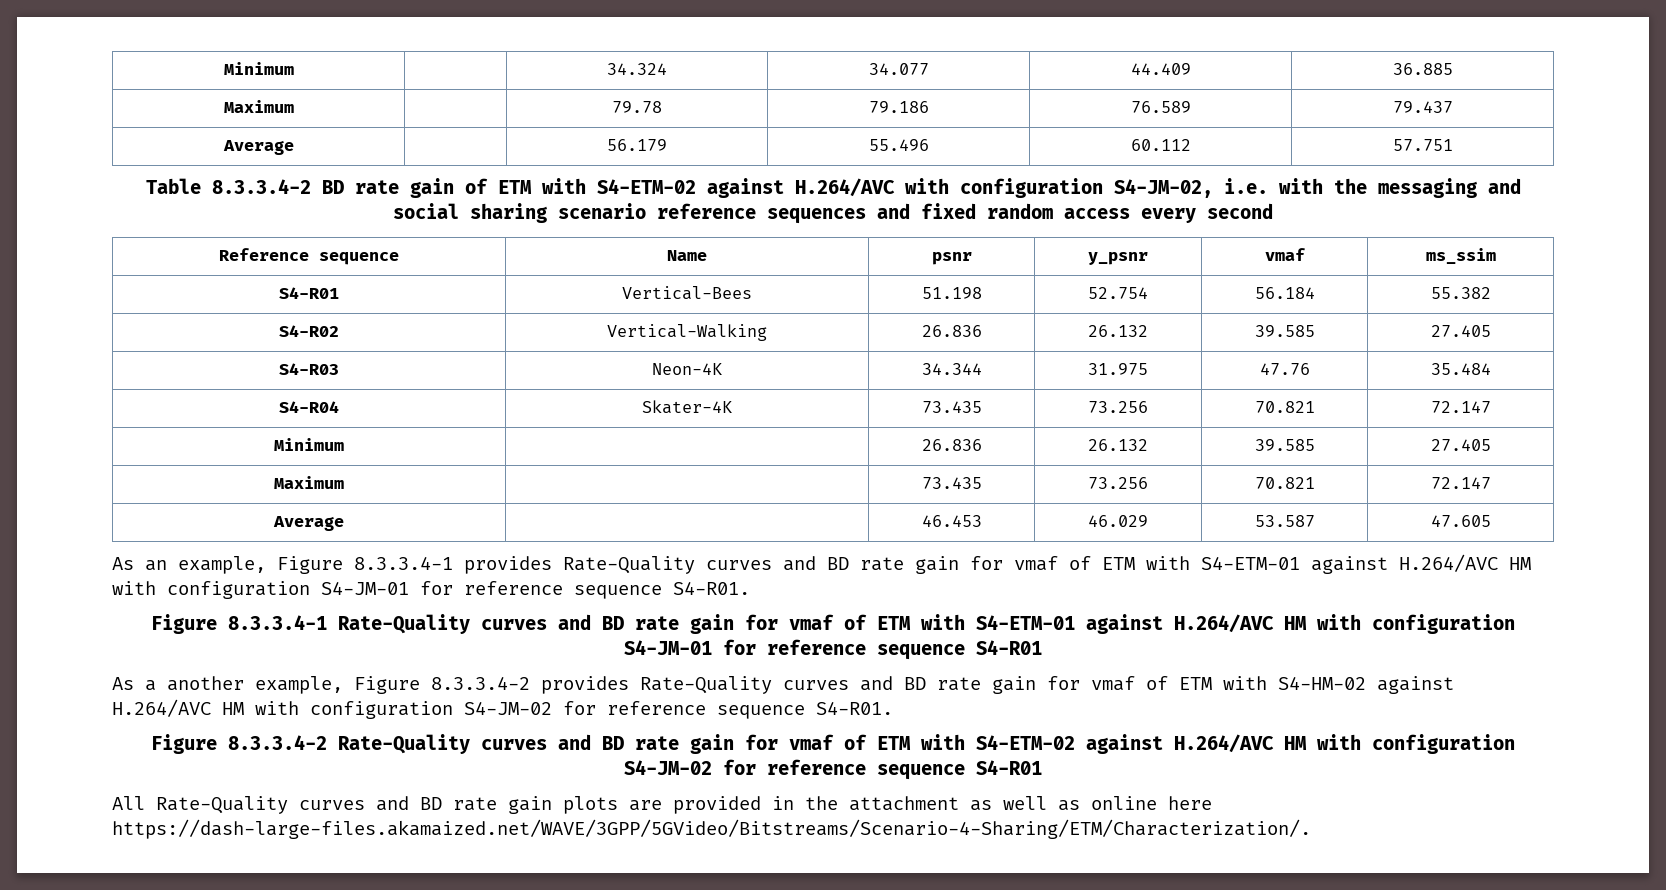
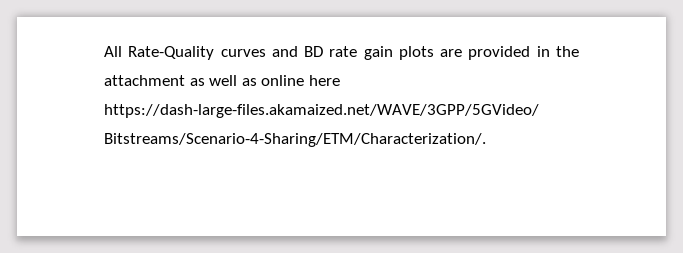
[223,62,294,75] [607,63,667,75] [868,63,929,75] [1130,63,1191,75] [1392,63,1453,75] [223,100,294,113] [612,101,662,113] [868,101,929,113] [1130,101,1191,113] [1392,101,1453,113] [222,140,294,155] [607,139,667,151] [868,139,929,151] [1130,139,1191,151] [1392,139,1453,151] [145,178,1521,198] [393,203,1273,224] [219,248,399,265] [667,250,707,261] [931,252,972,265] [1088,252,1148,265] [1264,248,1305,261] [1425,248,1496,264] [279,287,339,299] [622,286,752,300] [921,287,982,299] [1088,287,1148,299] [1254,287,1315,299] [1430,287,1491,299] [279,325,339,337] [607,324,767,341] [921,325,982,337] [1088,325,1148,337] [1254,325,1315,337] [1430,325,1491,337] [279,363,339,375] [652,363,722,375] [921,363,982,375] [1088,363,1148,375] [1259,363,1310,375] [1430,363,1491,375] [279,401,339,413] [642,400,732,414] [921,401,982,413] [1088,401,1148,413] [1254,401,1315,413] [1430,401,1491,413] [274,438,344,451] [921,439,982,451] [1088,439,1148,451] [1254,439,1315,451] [1430,439,1491,451] [274,476,344,489] [921,477,982,489] [1088,477,1148,489] [1254,477,1315,489] [1430,477,1491,489] [273,516,344,531] [921,515,982,527] [1088,515,1148,527] [1254,515,1315,527] [1430,515,1491,527] [112,554,1531,574] [112,581,750,599] [151,614,1515,634] [624,639,1042,660] [112,676,1454,694] [112,699,893,719] [151,734,1515,754] [624,759,1042,780] Minimum | | 34.324 | 34.077 | 44.409 | 36.885 // Maximum | | 79.78 | 79.186 | 76.589 | 79.437 // Average | | 56.179 | 55.496 | 60.112 | 57.751 // Table 8.3.3.4-2 BD rate gain of ETM with S4-ETM-02 against H.264/AVC with configuration S4-JM-02, i.e. with the messaging and social sharing scenario reference sequences and fixed random access every second // Reference sequence | Name | psnr | y_psnr | vmaf | ms_ssim // S4-R01 | Vertical-Bees | 51.198 | 52.754 | 56.184 | 55.382 // S4-R02 | Vertical-Walking | 26.836 | 26.132 | 39.585 | 27.405 // S4-R03 | Neon-4K | 34.344 | 31.975 | 47.76 | 35.484 // S4-R04 | Skater-4K | 73.435 | 73.256 | 70.821 | 72.147 // Minimum | | 26.836 | 26.132 | 39.585 | 27.405 // Maximum | | 73.435 | 73.256 | 70.821 | 72.147 // Average | | 46.453 | 46.029 | 53.587 | 47.605 // As an example, Figure 8.3.3.4-1 provides Rate-Quality curves and BD rate gain for vmaf of ETM with S4-ETM-01 against H.264/AVC HM with configuration S4-JM-01 for reference sequence S4-R01. // Figure 8.3.3.4-1 Rate-Quality curves and BD rate gain for vmaf of ETM with S4-ETM-01 against H.264/AVC HM with configuration S4-JM-01 for reference sequence S4-R01 // As a another example, Figure 8.3.3.4-2 provides Rate-Quality curves and BD rate gain for vmaf of ETM with S4-HM-02 against H.264/AVC HM with configuration S4-JM-02 for reference sequence S4-R01. // Figure 8.3.3.4-2 Rate-Quality curves and BD rate gain for vmaf of ETM with S4-ETM-02 against H.264/AVC HM with configuration S4-JM-02 for reference sequence S4-R01 // -> (104, 51) none

